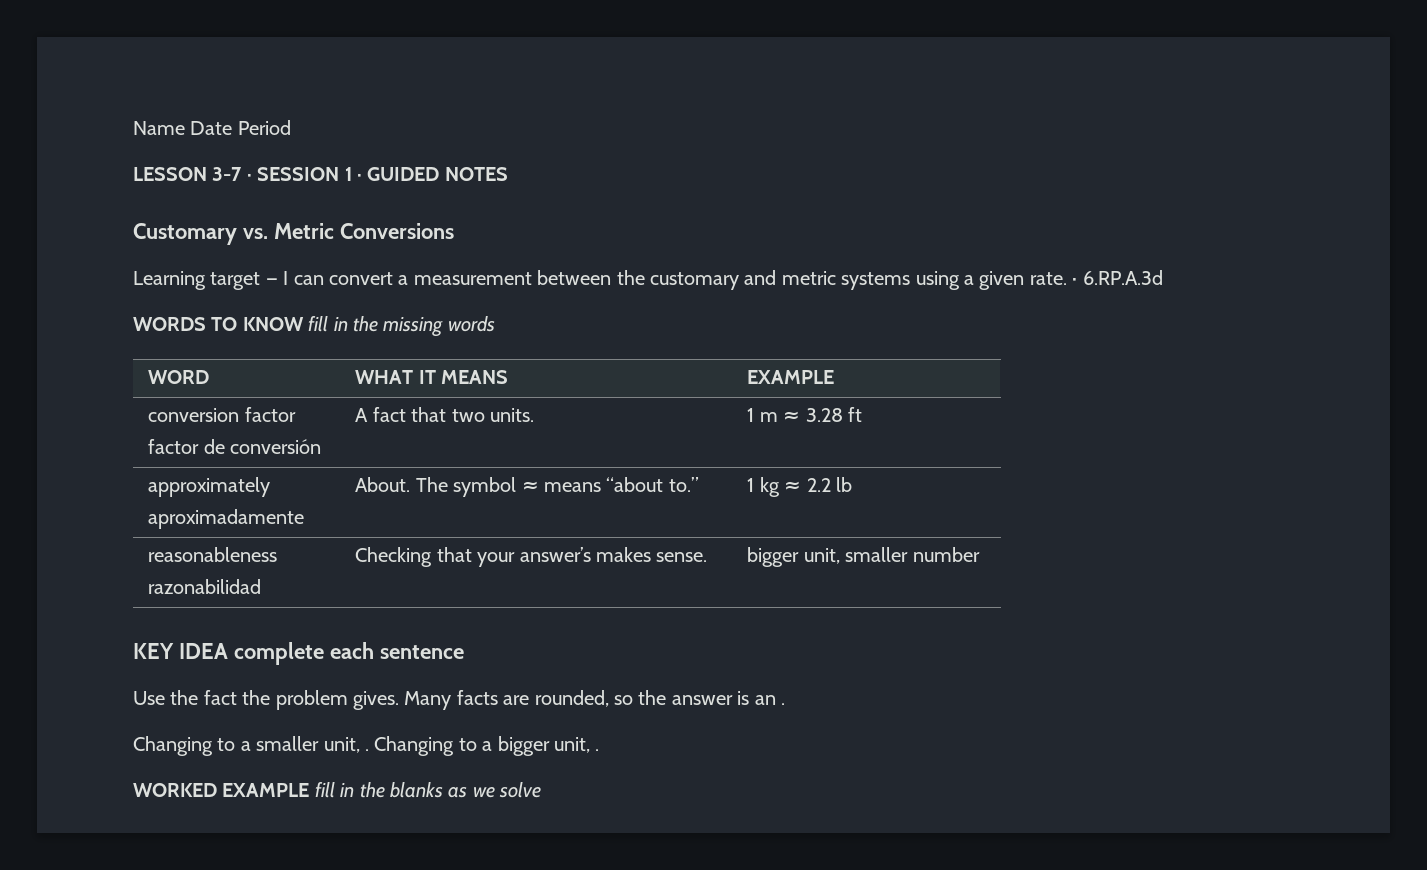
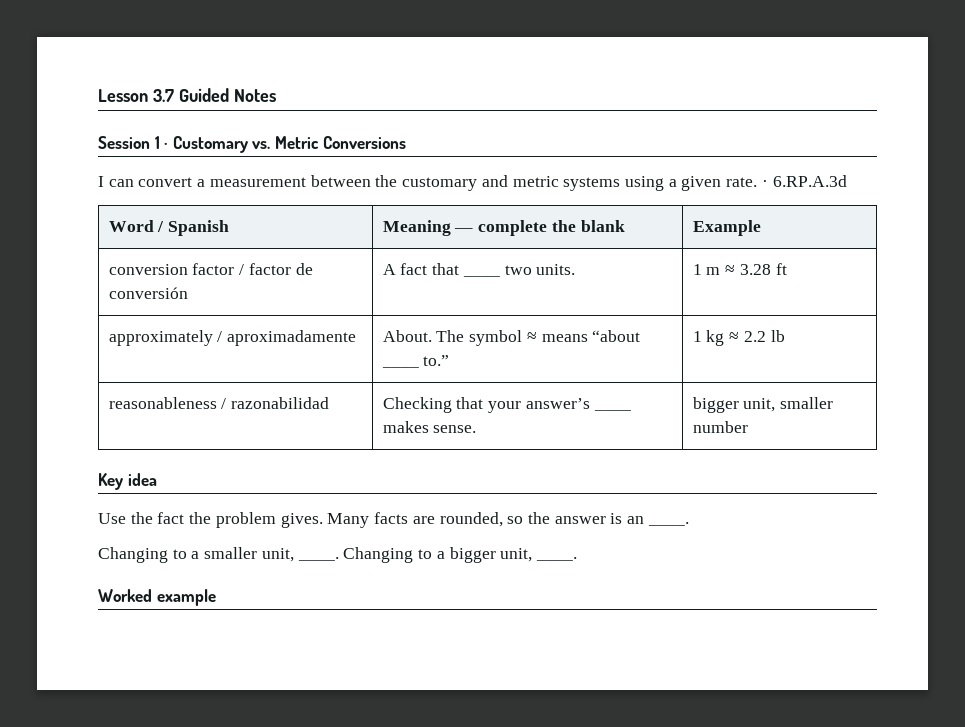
[133,120,291,135] [133,167,508,181] Name Date Period // LESSON 3-7 · SESSION 1 · GUIDED NOTES // -> [98,88,276,102] [98,136,169,149] Lesson 3.7 Guided Notes // Session 1 ·
[133,271,278,290] Learning target — -> (406, 142) none
[133,316,495,337] [148,370,210,384] [355,370,509,384] [747,370,835,384] // WORDS TO KNOW fill in the missing words // WORD | WHAT IT MEANS | EXAMPLE -> [108,220,230,236] [382,220,625,236] [692,220,761,236] // Word / Spanish | Meaning — complete the blank | Example
(296, 414) // -> [239,264,245,275] /
(447, 414) none -> [462,275,500,277] ____
(271, 487) // -> [217,331,223,342] /
(664, 484) none -> [381,366,419,368] ____
(278, 554) // -> [221,398,227,409] /
(591, 554) none -> [593,409,631,411] ____
[133,642,464,665] KEY IDEA complete each sentence -> [98,473,157,490] Key idea
[780,703,785,705] . -> [647,522,689,526] ____.
[365,749,369,751] . -> [297,557,339,561] ____.
[595,749,600,751] [133,782,542,798] . // WORKED EXAMPLE fill in the blanks as we solve -> [535,557,577,561] [98,589,216,606] ____. // Worked example

